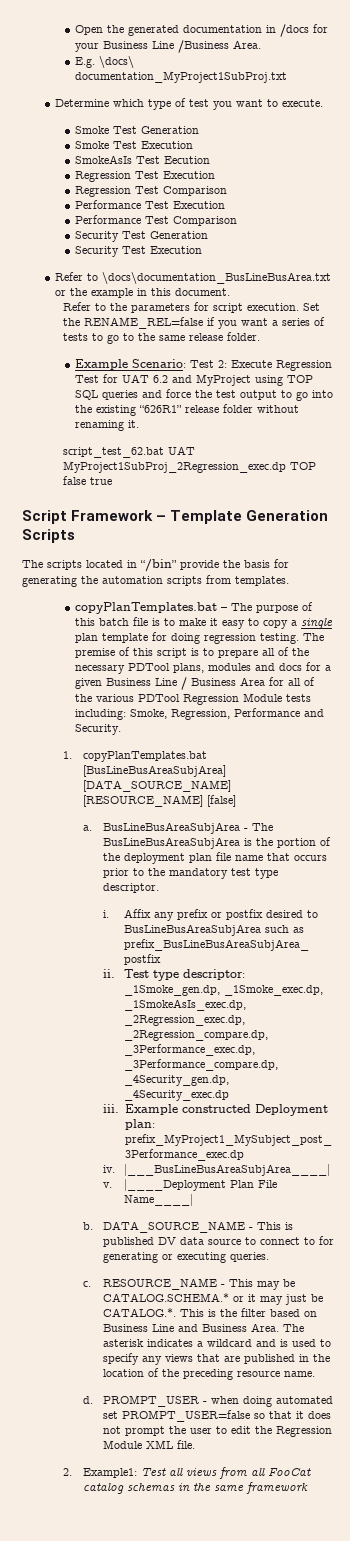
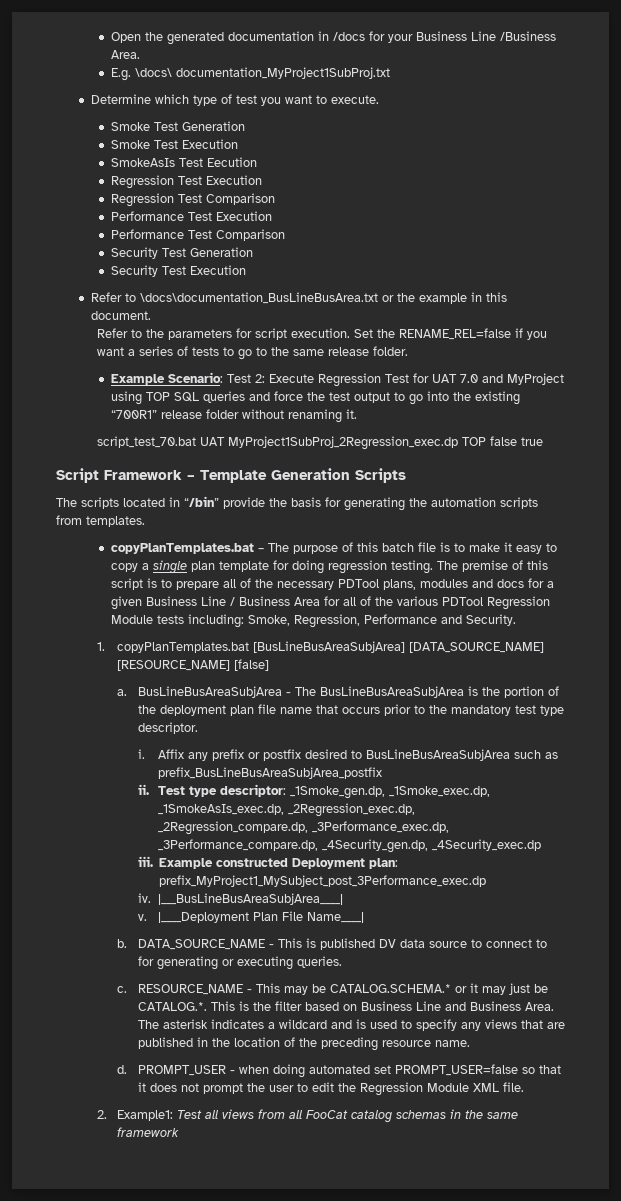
[153,375,169,383] 6.2 -> [460,374,479,383] 7.0
[139,405,183,413] “626R1” -> [111,410,158,419] “700R1”
[62,447,164,458] script_test_62.bat -> [96,436,196,448] script_test_70.bat

